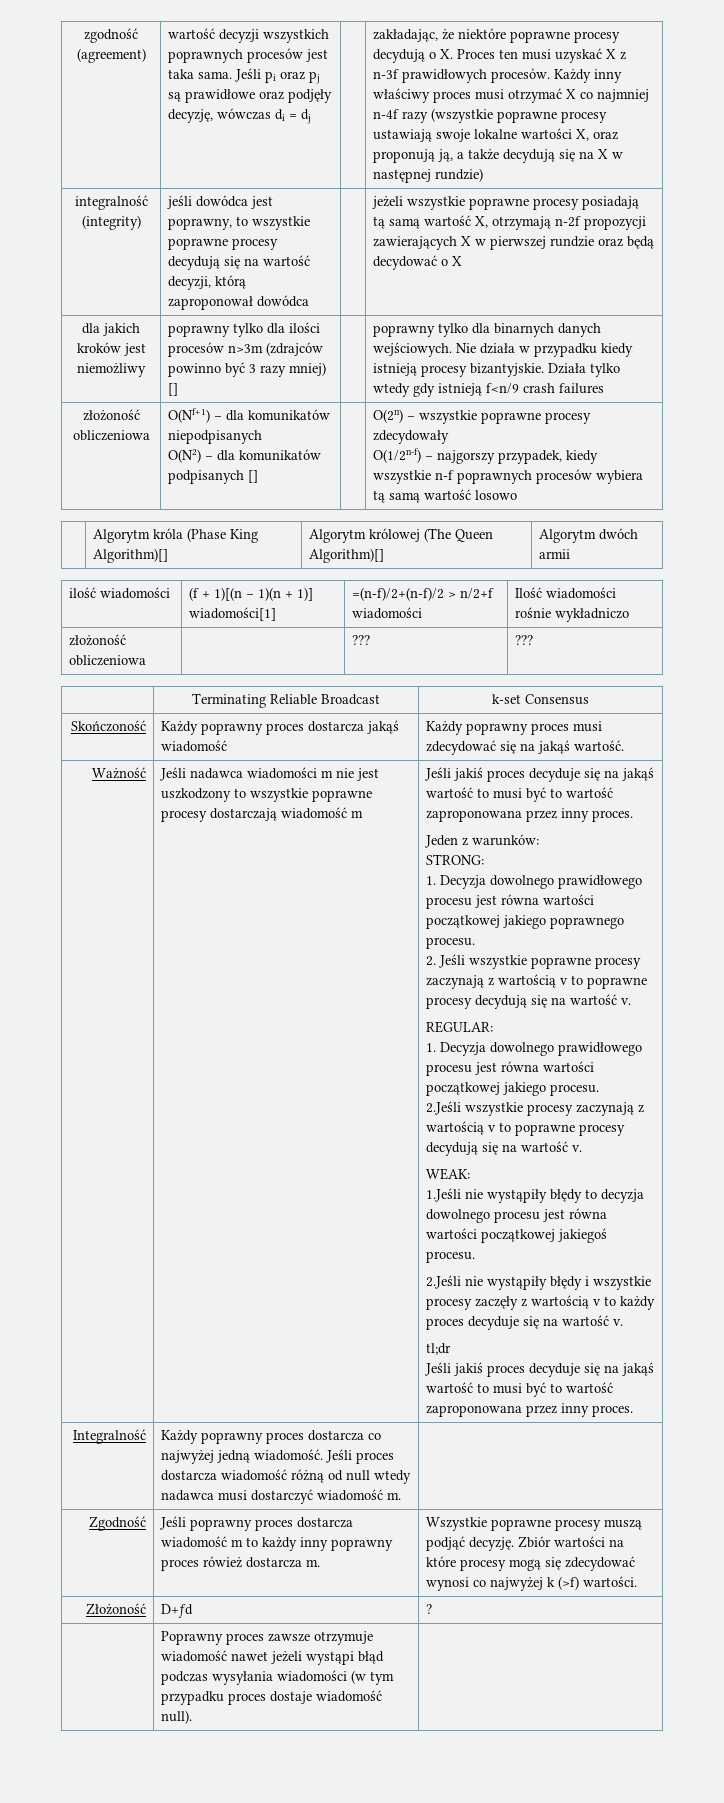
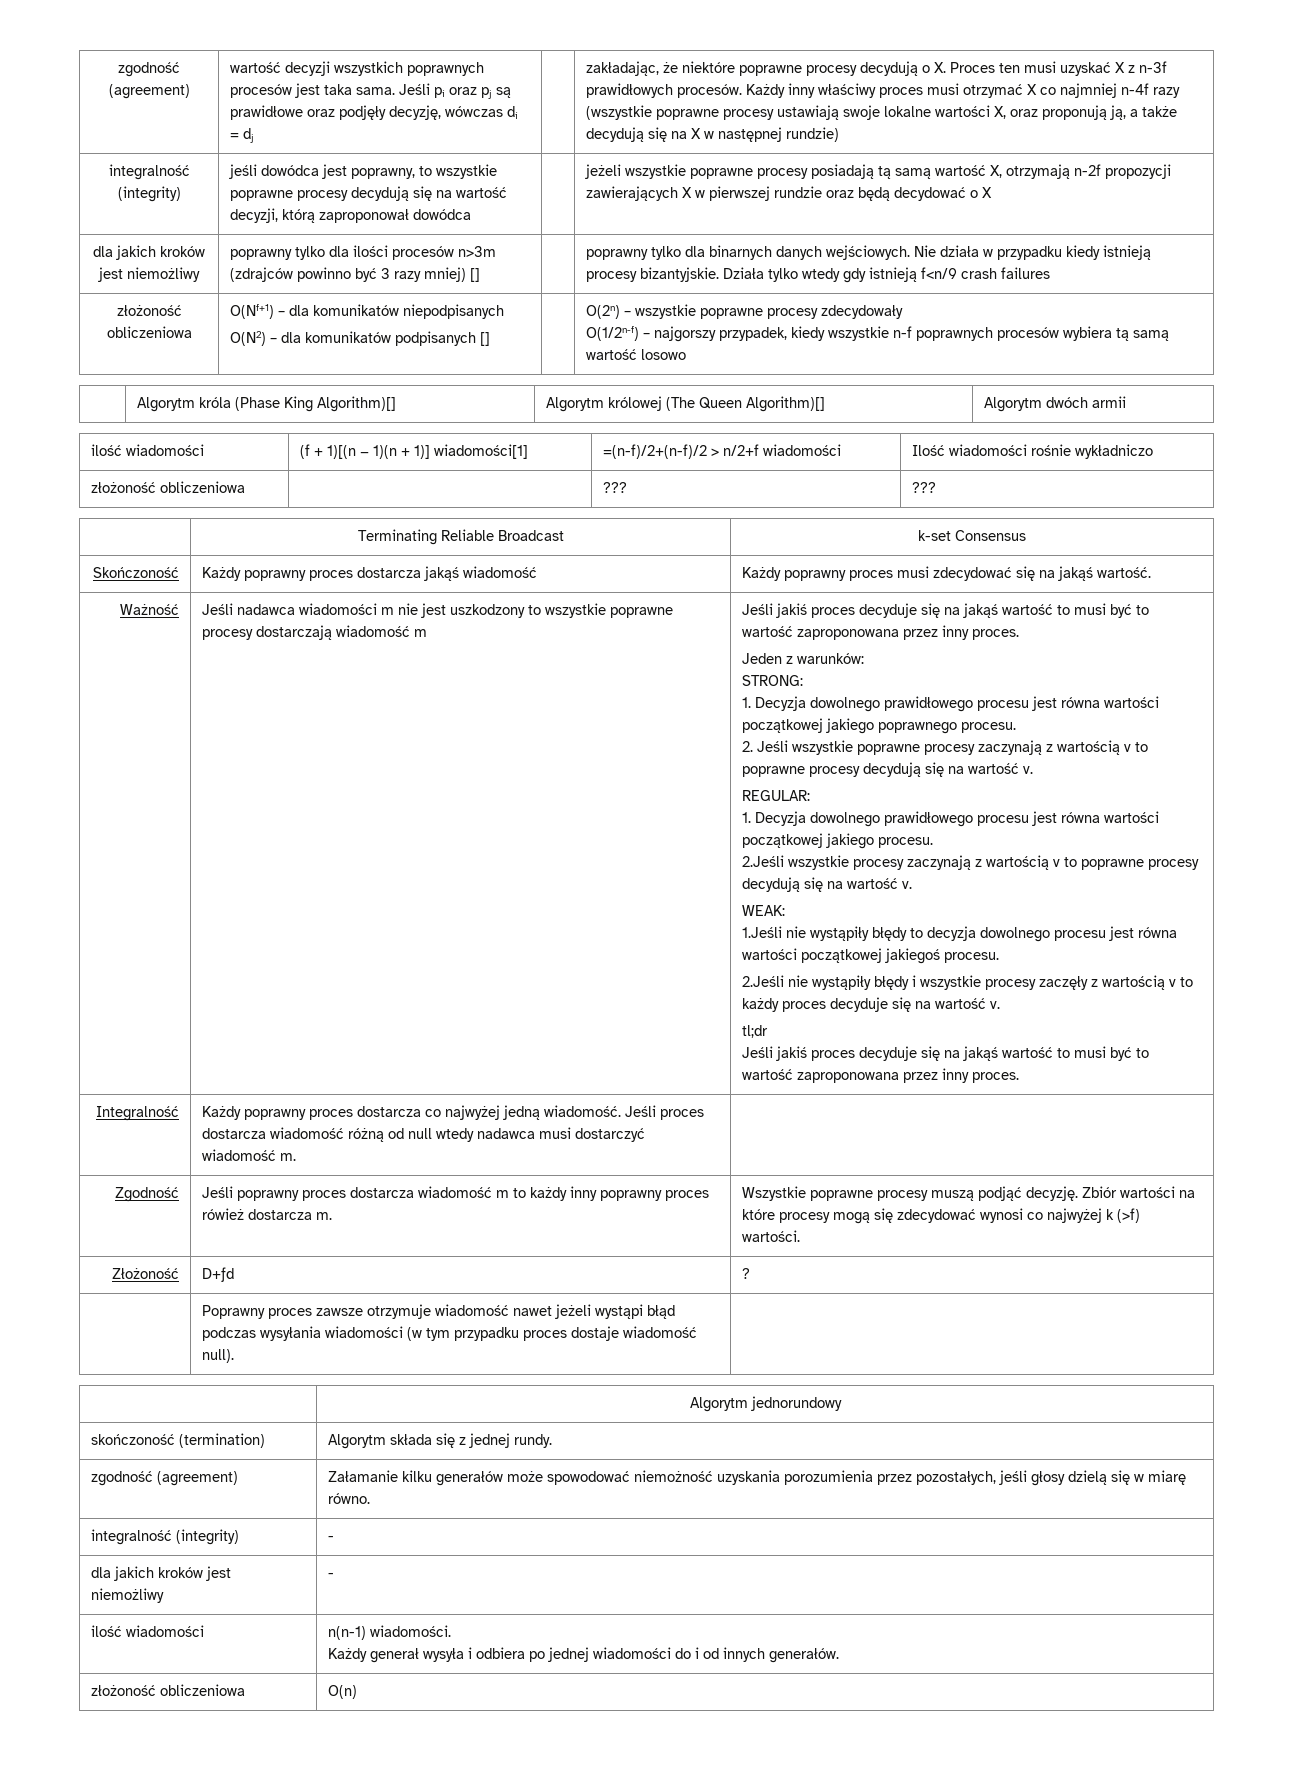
(193, 1717) none -> [689,1396,842,1412] [91,1433,266,1448] [328,1433,553,1449] [91,1471,239,1486] [328,1470,1187,1486] [328,1493,371,1504] [91,1529,240,1545] [328,1536,335,1541] [91,1566,232,1581] [91,1588,165,1603] [328,1573,335,1578] [91,1625,205,1637] [328,1625,452,1640] [328,1647,840,1663] [91,1684,246,1696] [328,1685,358,1699] // | Algorytm jednorundowy // skończoność (termination) | Algorytm składa się z jednej rundy. // zgodność (agreement) | Załamanie kilku generałów może spowodować niemożność uzyskania porozumienia przez pozostałych, jeśli głosy dzielą się w miarę równo. // integralność (integrity) | - // dla jakich kroków jest niemożliwy | - // ilość wiadomości | n(n-1) wiadomości. // Każdy generał wysyła i odbiera po jednej wiadomości do i od innych generałów. // złożoność obliczeniowa | O(n)

